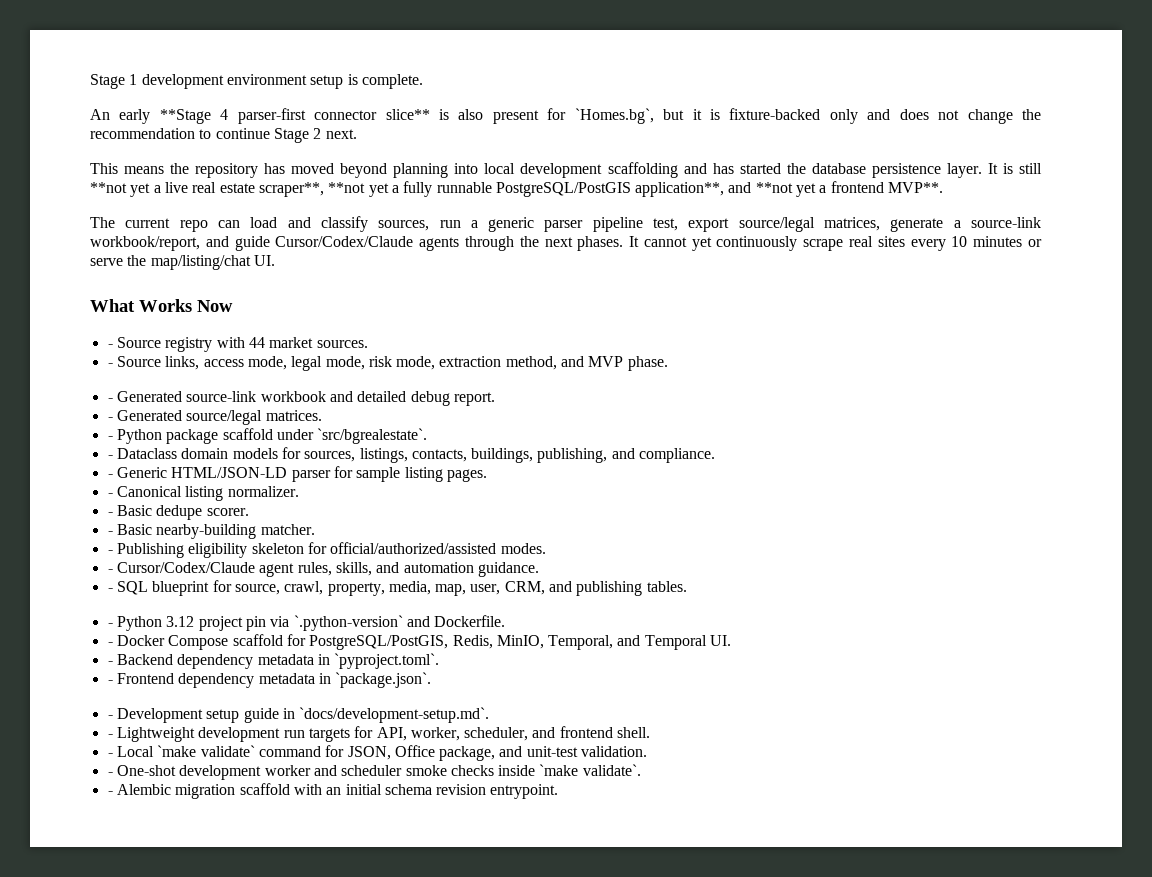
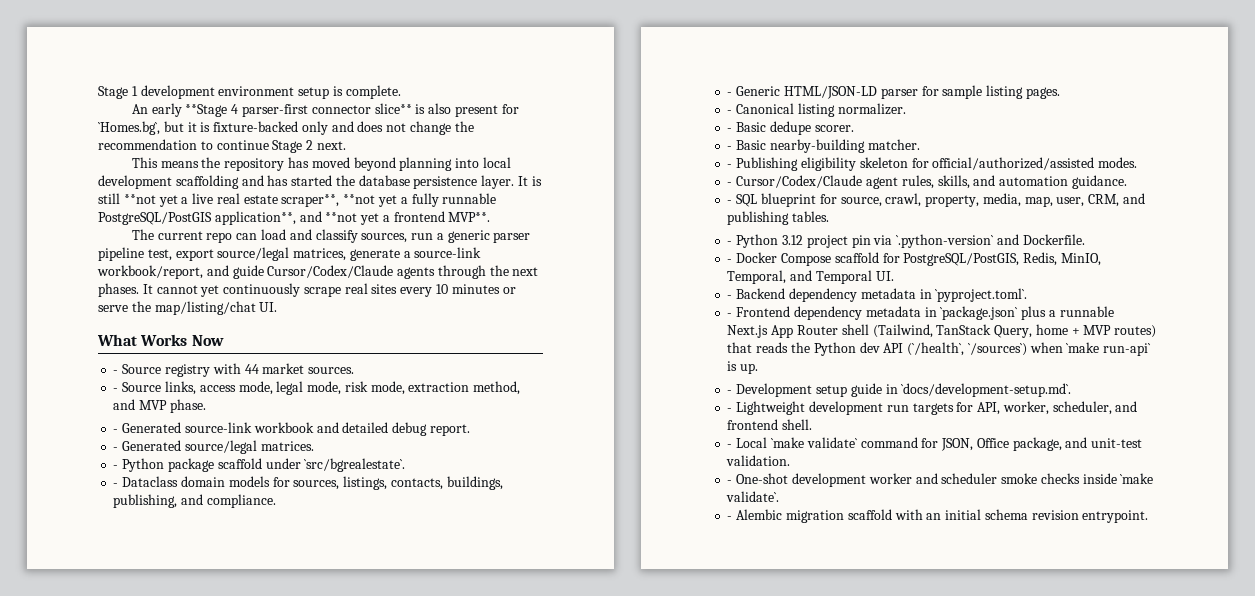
[335,672,432,688] `package.json`. -> [940,306,1114,320] [727,324,1157,338] [727,342,1152,356] [727,361,759,374] `package.json` plus a runnable Next.js App Router shell (Tailwind, TanStack Query, home + MVP routes) that reads the Python dev API (`/health`, `/sources`) when `make run-api` is up.

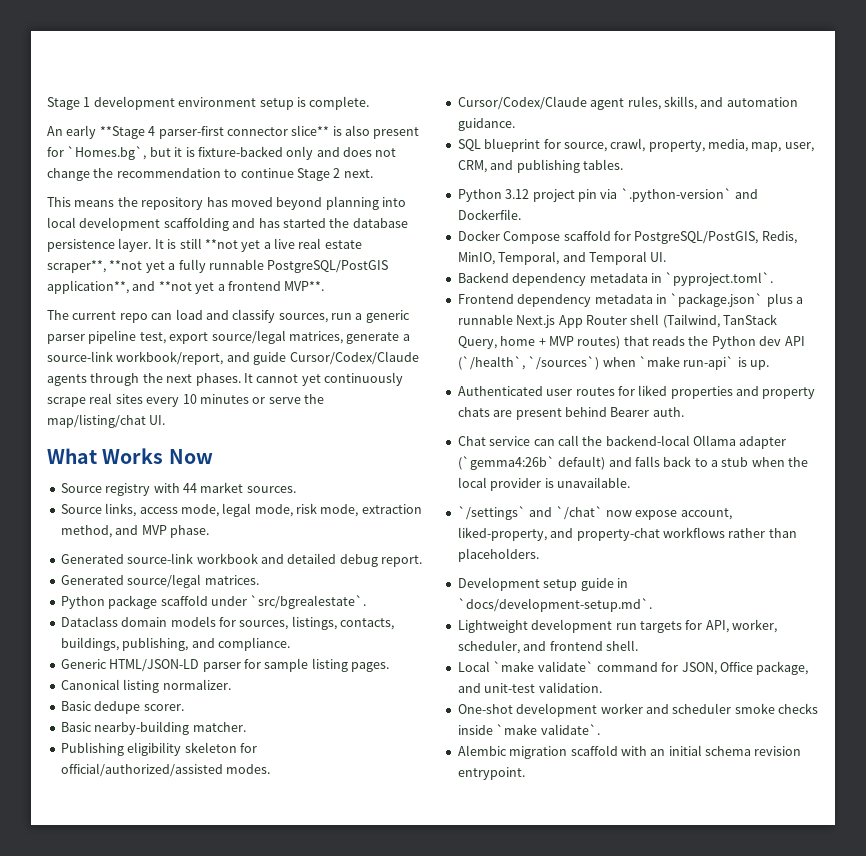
[113,370,119,374] - -> (213, 456) none
[113,388,119,392] - -> (296, 489) none
[113,429,119,433] - -> (209, 531) none
[113,447,119,451] - -> (422, 561) none
[113,465,119,469] - -> (259, 580) none
[113,483,119,487] - -> (367, 602) none
[727,92,733,96] - -> (290, 644) none
[727,110,733,114] - -> (389, 667) none
[727,128,733,132] - -> (231, 684) none
[727,146,733,150] - -> (184, 707) none
[727,164,733,168] - -> (246, 727) none
[727,182,733,186] - -> (271, 769) none
[727,200,733,204] - -> (515, 124) none
[727,241,733,245] - -> (623, 164) none
[727,259,733,263] - -> (521, 214) none
[727,295,733,299] - -> (667, 257) none
[727,313,733,317] - -> (774, 279) none
[727,390,733,394] - -> [457,385,816,399] [457,407,684,420] [457,435,787,449] [457,456,809,470] [457,477,630,491] [457,506,732,520] [457,527,797,541] [457,548,539,562] Authenticated user routes for liked properties and property chats are present behind Bearer auth. // Chat service can call the backend-local Ollama adapter (`gemma4:26b` default) and falls back to a stub when the local provider is unavailable. // `/settings` and `/chat` now expose account, liked-property, and property-chat workflows rather than placeholders. //
[727,408,733,412] - -> (652, 605) none
[727,444,733,448] - -> (638, 645) none
[727,480,733,484] - -> (602, 687) none
[727,516,733,520] - -> (600, 729) none

